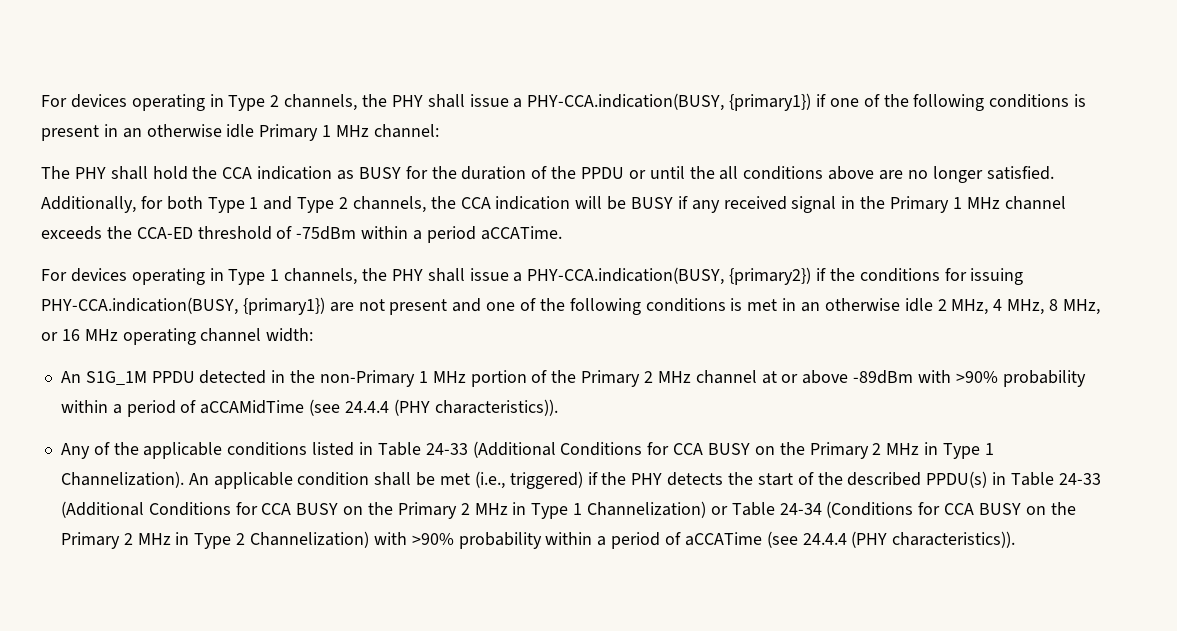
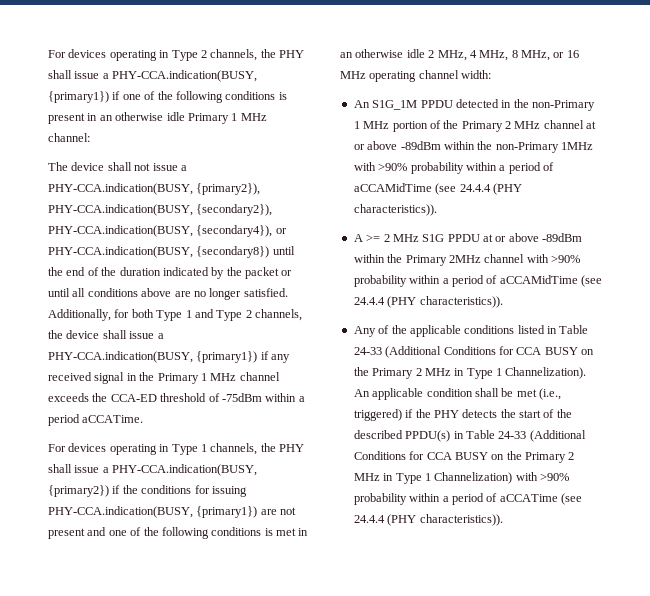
[74,166,625,180] PHY shall hold the CCA indication as BUSY for the duration of the PPDU -> [71,162,187,171] [48,183,261,195] [48,204,273,216] [48,225,287,237] [48,246,295,258] [48,267,279,279] device shall not issue a PHY-CCA.indication(BUSY, {primary2}), PHY-CCA.indication(BUSY, {secondary2}), PHY-CCA.indication(BUSY, {secondary4}), or PHY-CCA.indication(BUSY, {secondary8}) until the end of the duration indicated by the packet
[689,166,715,179] the -> (70, 292) none
[460,196,674,210] CCA indication will be BUSY -> [66,330,164,339] [48,351,258,363] device shall issue a PHY-CCA.indication(BUSY, {primary1})
(914, 377) none -> [443,141,593,153] [353,162,554,174] [353,183,522,195] [353,204,437,216] [353,233,583,242] [353,254,525,266] within the non-Primary 1MHz with >90% probability within a period of aCCAMidTime (see 24.4.4 (PHY characteristics)). // A >= 2 MHz S1G PPDU at or above -89dBm within the Primary 2MHz channel
[710,501,1076,518] [60,531,369,549] or Table 24-34 (Conditions for CCA BUSY on the Primary 2 MHz in Type 2 Channelization) -> (513, 478) none

